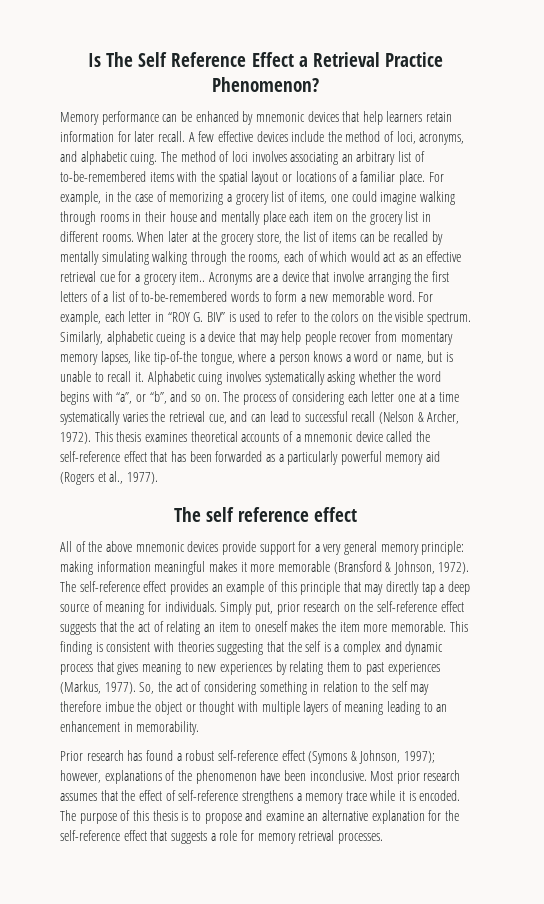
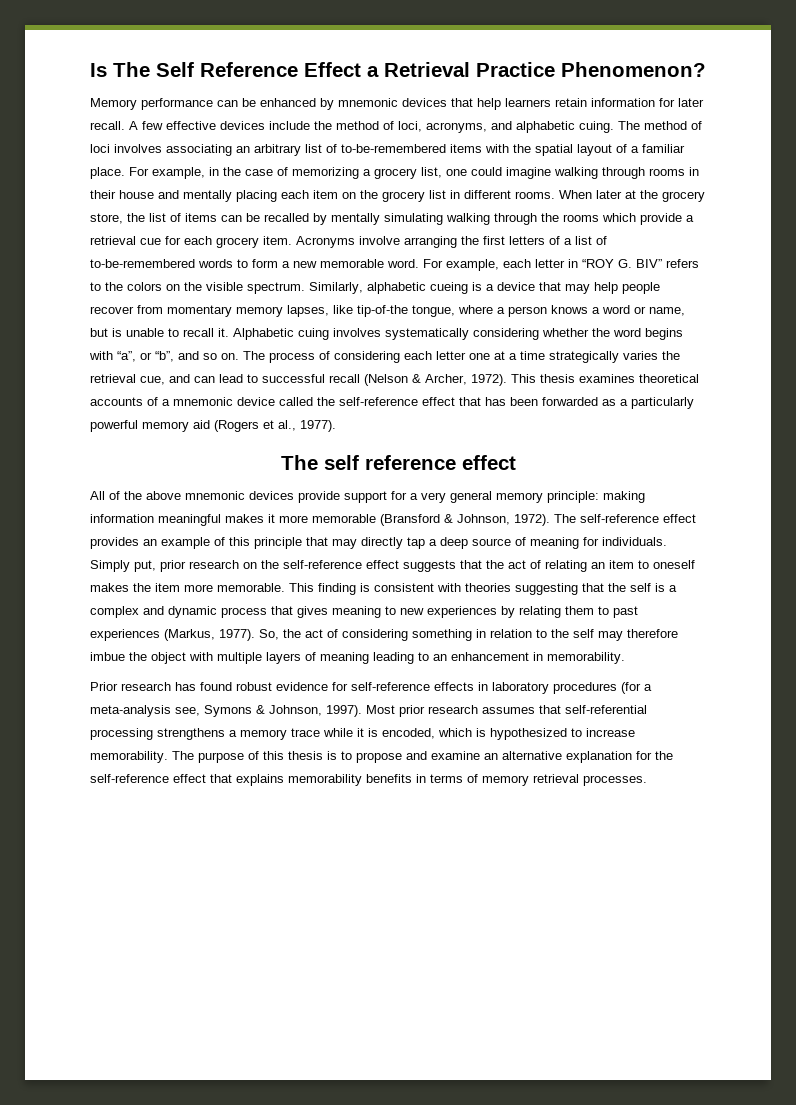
[281,171,336,182] or locations -> (612, 150) none
[271,191,328,204] list of items, -> [421,167,442,178] list,
[262,211,286,225] place -> [236,190,277,202] placing
[248,251,462,264] [60,271,330,285] rooms, each of which would act as an effective retrieval cue for a grocery item.. Acronyms are a device that -> [563,213,694,225] [90,236,355,248] rooms which provide a retrieval cue for each grocery item. Acronyms
[228,311,298,322] is used to refer -> [666,259,699,268] refers
[327,371,356,385] asking -> [473,328,539,340] considering
[60,411,120,425] systematically -> [549,351,619,363] strategically
[185,701,235,715] or thought -> (186, 658) none
[176,750,436,764] [60,770,367,784] a robust self-reference effect (Symons & Johnson, 1997); however, explanations of the phenomenon have been inconclusive. -> [236,682,652,694] [90,705,362,717] robust evidence for self-reference effects in laboratory procedures (for a meta-analysis see, Symons & Johnson, 1997).
[121,790,239,801] the effect of self-reference -> [565,705,647,714] [90,728,153,740] self-referential processing
[419,790,461,801] encoded. -> [382,728,635,740] [90,751,168,763] encoded, which is hypothesized to increase memorability.
[170,830,254,844] suggests a role for -> [236,774,478,786] explains memorability benefits in terms of

